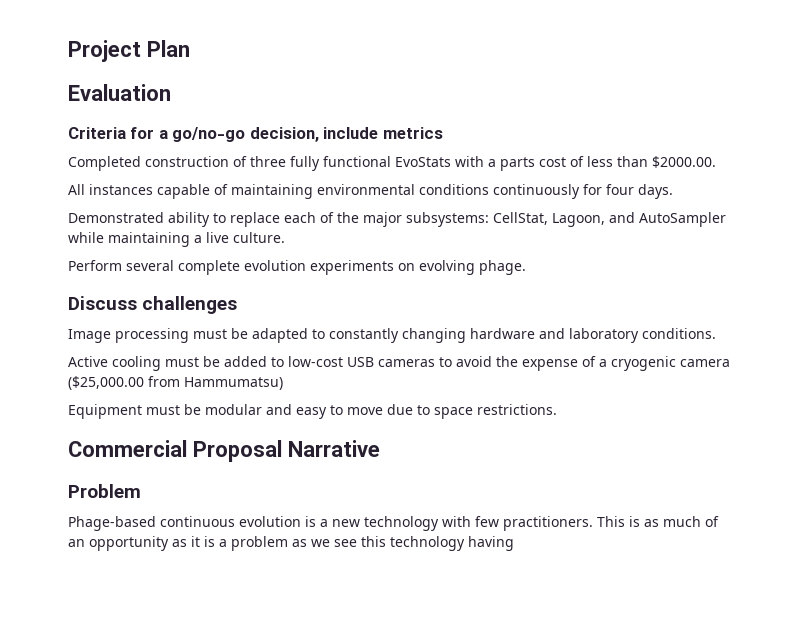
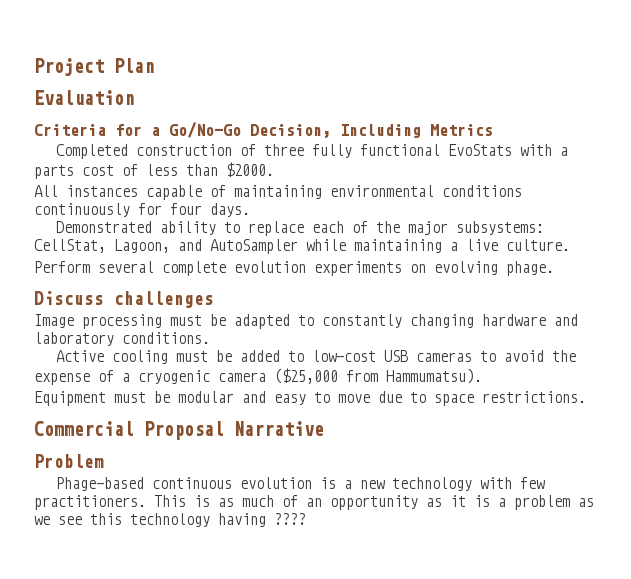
[172,127,443,142] go/no-go decision, include metrics -> [169,122,493,138] Go/No-Go Decision, Including Metrics
[652,156,716,168] $2000.00. -> [226,162,274,177] $2000.
[68,376,283,390] ($25,000.00 from Hammumatsu) -> [274,368,482,384] ($25,000 from Hammumatsu).
(514, 543) none -> [274,513,306,525] ????

